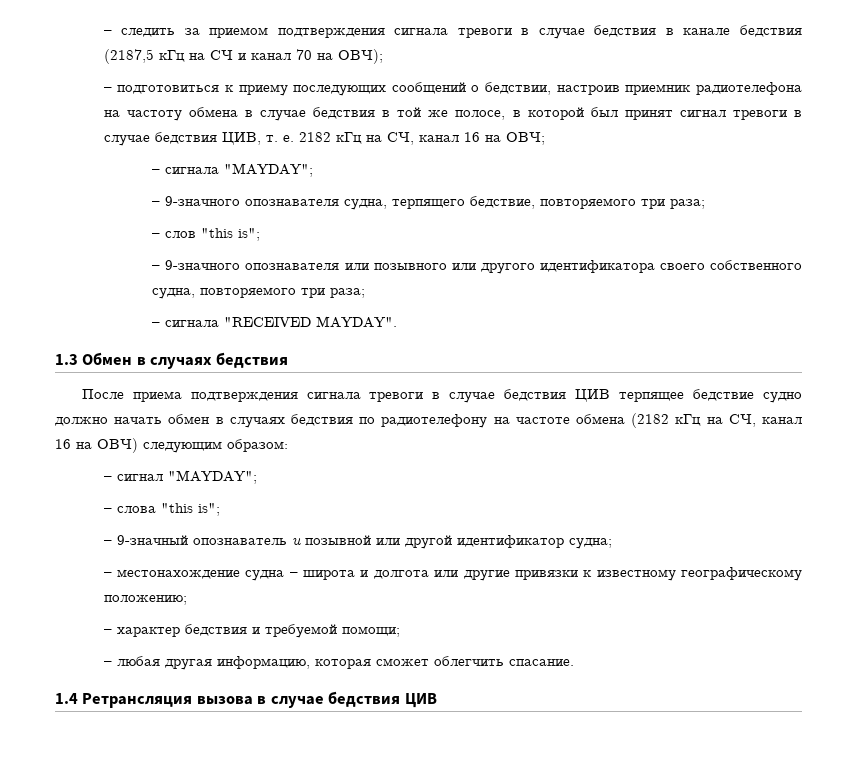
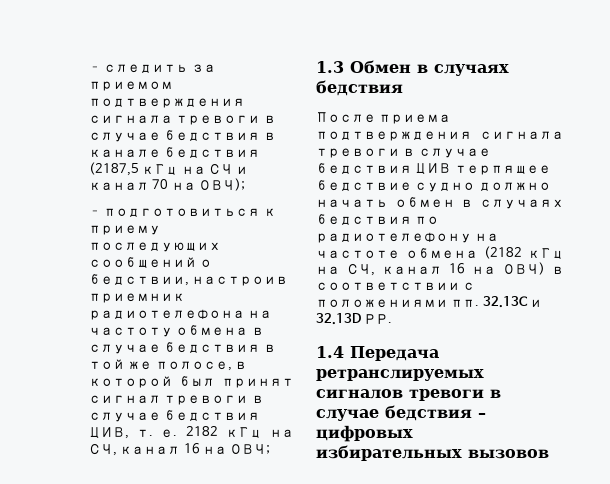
[152,163,314,177] [152,196,706,210] [152,228,261,241] [152,260,802,274] [152,287,366,299] [152,316,398,328] // – сигнала "MAYDAY"; // – 9-значного опознавателя судна, терпящего бедствие, повторяемого три раза; // – слов "this is"; // – 9-значного опознавателя или позывного или другого идентификатора своего собственного судна, повторяемого три раза; // – сигнала "RECEIVED MAYDAY". -> (271, 449) none
[143,439,288,453] [103,470,257,484] [103,503,220,516] [103,535,612,549] [103,567,803,581] [103,595,187,605] [103,624,400,638] [103,656,574,670] [55,691,437,708] следующим образом: // – сигнал "MAYDAY"; // – слова "this is"; // – 9-значный опознаватель и позывной или другой идентификатор судна; // – местонахождение судна – широта и долгота или другие привязки к известному географическому положению; // – характер бедствия и требуемой помощи; // – любая другая информацию, которая сможет облегчить спасание. // 1.4 Ретрансляция вызова в случае бедствия ЦИВ -> [552,266,564,274] [316,282,476,291] [316,296,543,308] [316,313,393,325] [316,346,439,361] [316,369,484,381] [316,389,501,401] [316,405,486,421] [316,425,413,442] [316,445,549,461] в соответствии с положениями пп. 32.13C и 32.13D РР. // 1.4 Передача ретранслируемых сигналов тревоги в случае бедствия – цифровых избирательных вызовов

